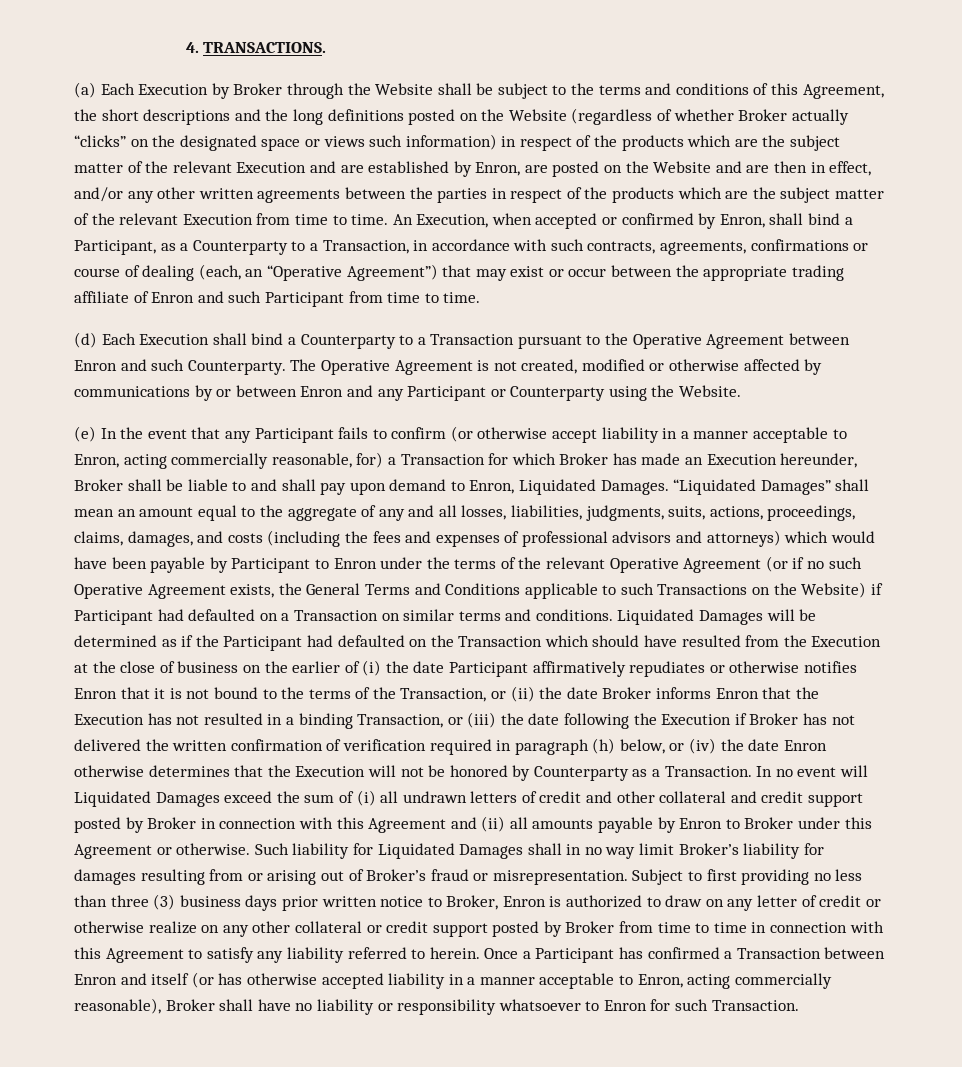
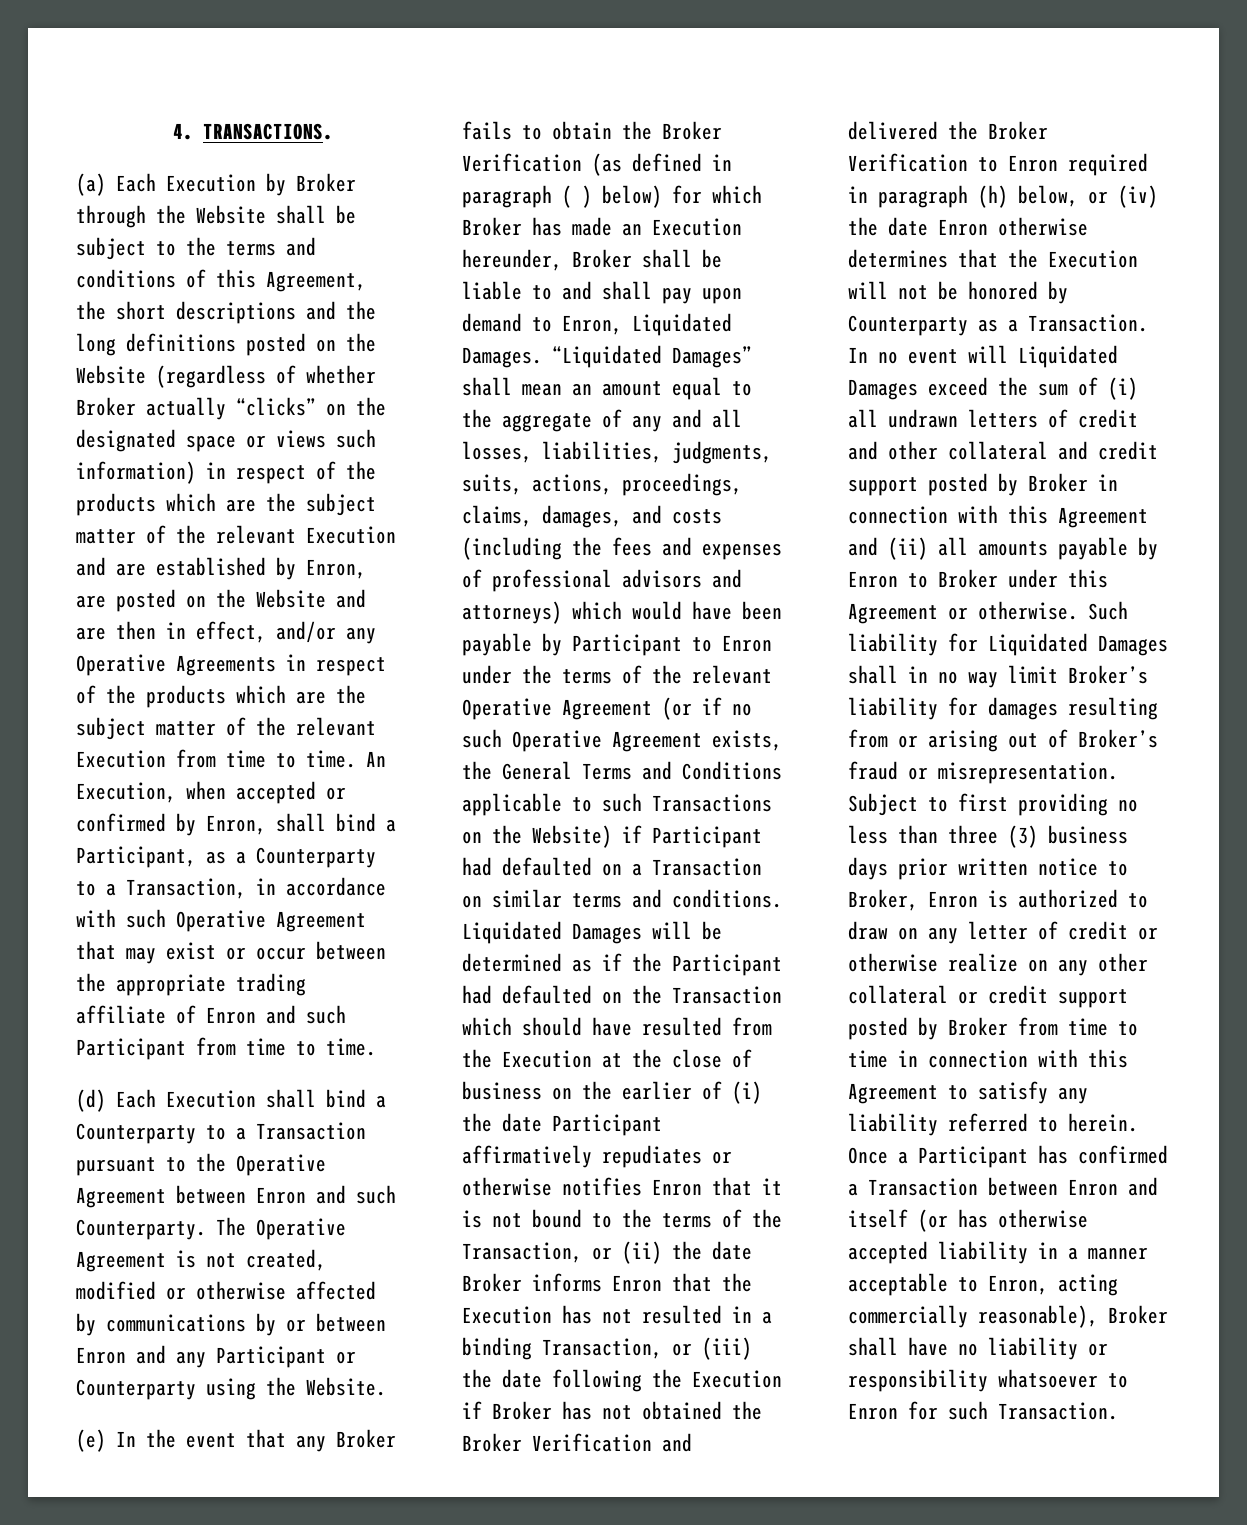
[157,187,488,203] other written agreements between the parties -> [76,654,276,676] Operative Agreements
[587,239,869,255] [74,264,438,281] contracts, agreements, confirmations or course of dealing (each, an “Operative Agreement”) -> [176,910,366,932] Operative Agreement
[254,428,334,443] Participant -> [336,1429,396,1448] Broker
[391,426,847,443] [74,452,485,469] confirm (or otherwise accept liability in a manner acceptable to Enron, acting commercially reasonable, for) a Transaction -> [552,121,722,140] [462,153,732,176] [462,185,662,208] obtain the Broker Verification (as defined in paragraph ( ) below)
[74,739,426,751] delivered the written confirmation of verification -> [642,1401,762,1420] [462,1433,692,1452] [848,121,1048,140] [848,153,1058,172] obtained the Broker Verification and delivered the Broker Verification to Enron

